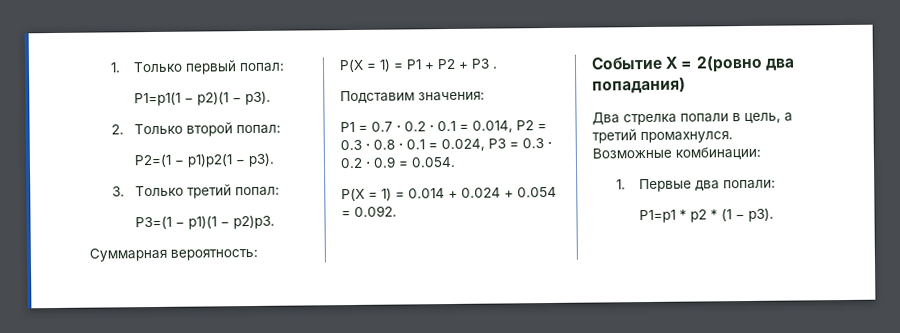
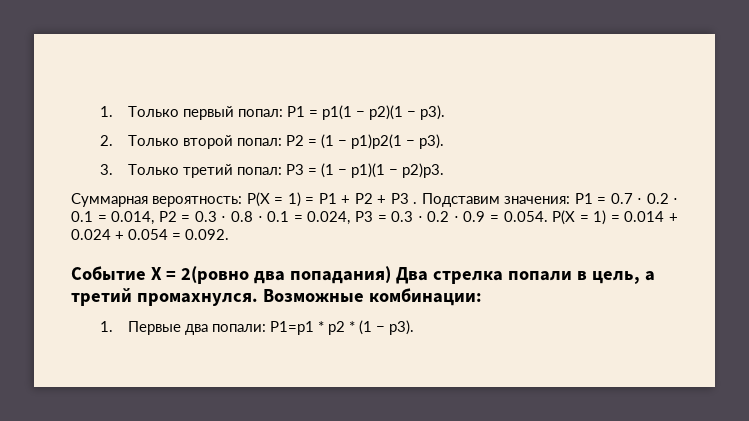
[134,91,182,107] // P1=p1(1 -> [287,105,353,120] P1 = p1(1
[134,153,172,168] // P2=(1 -> [286,134,335,149] P2 = (1
[135,215,173,230] // P3=(1 -> [286,163,335,178] P3 = (1
(258, 254) // -> (243, 201) none
(498, 67) // -> (418, 203) none
(485, 96) // -> (571, 200) none
(456, 162) // -> (548, 216) none
(686, 85) // -> (391, 275) none
(777, 184) // -> (267, 328) none

